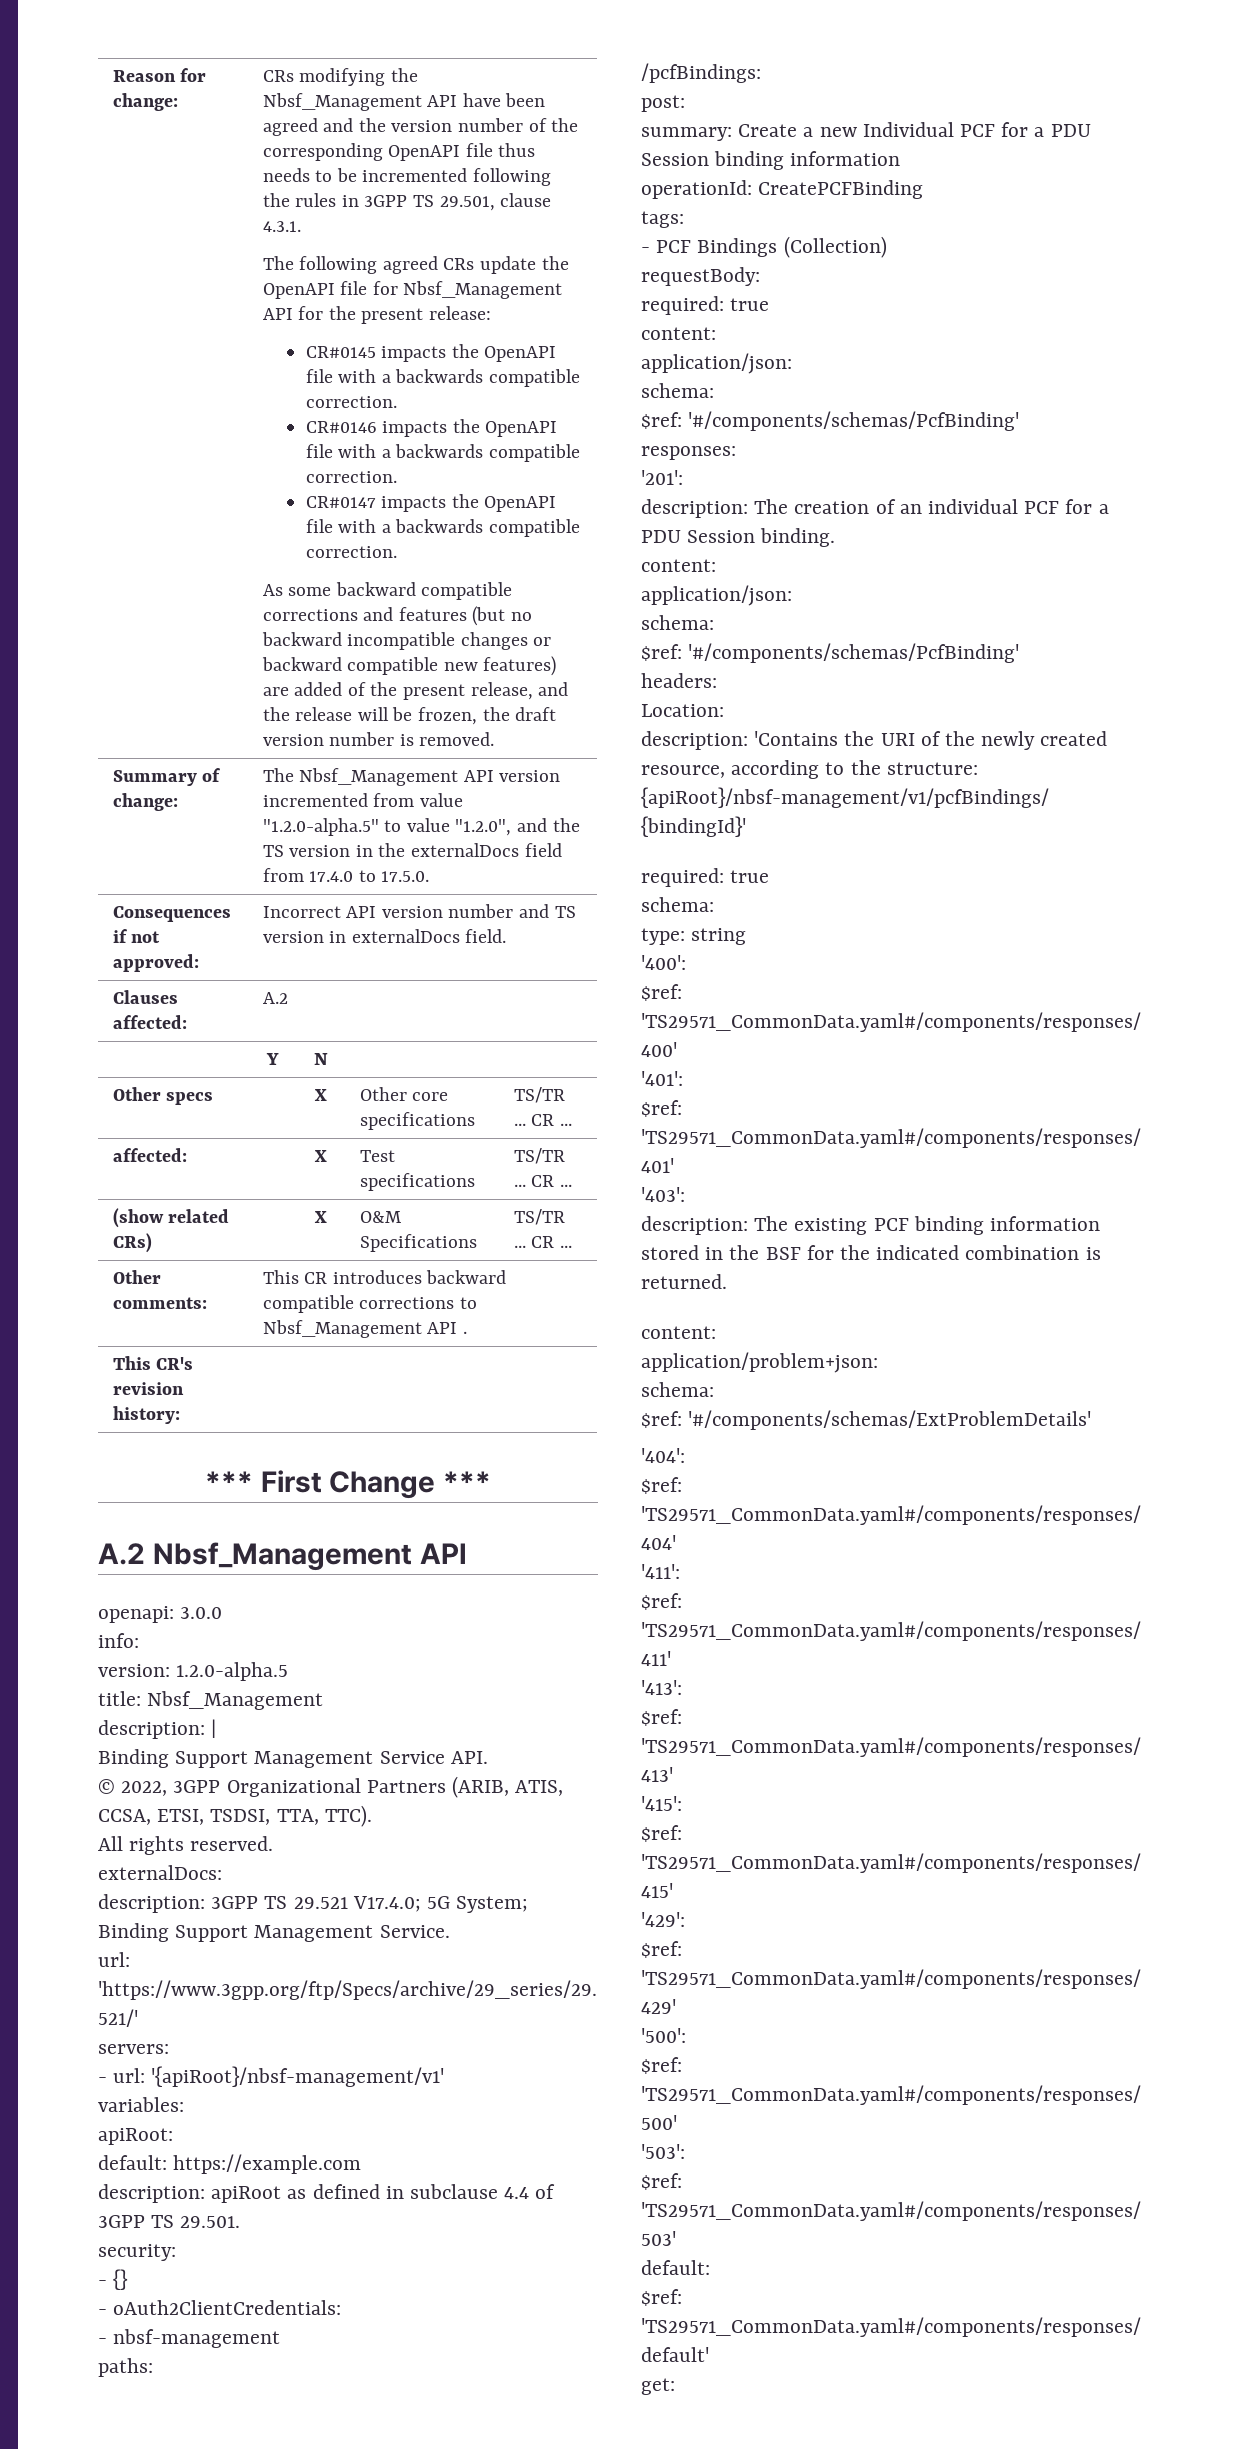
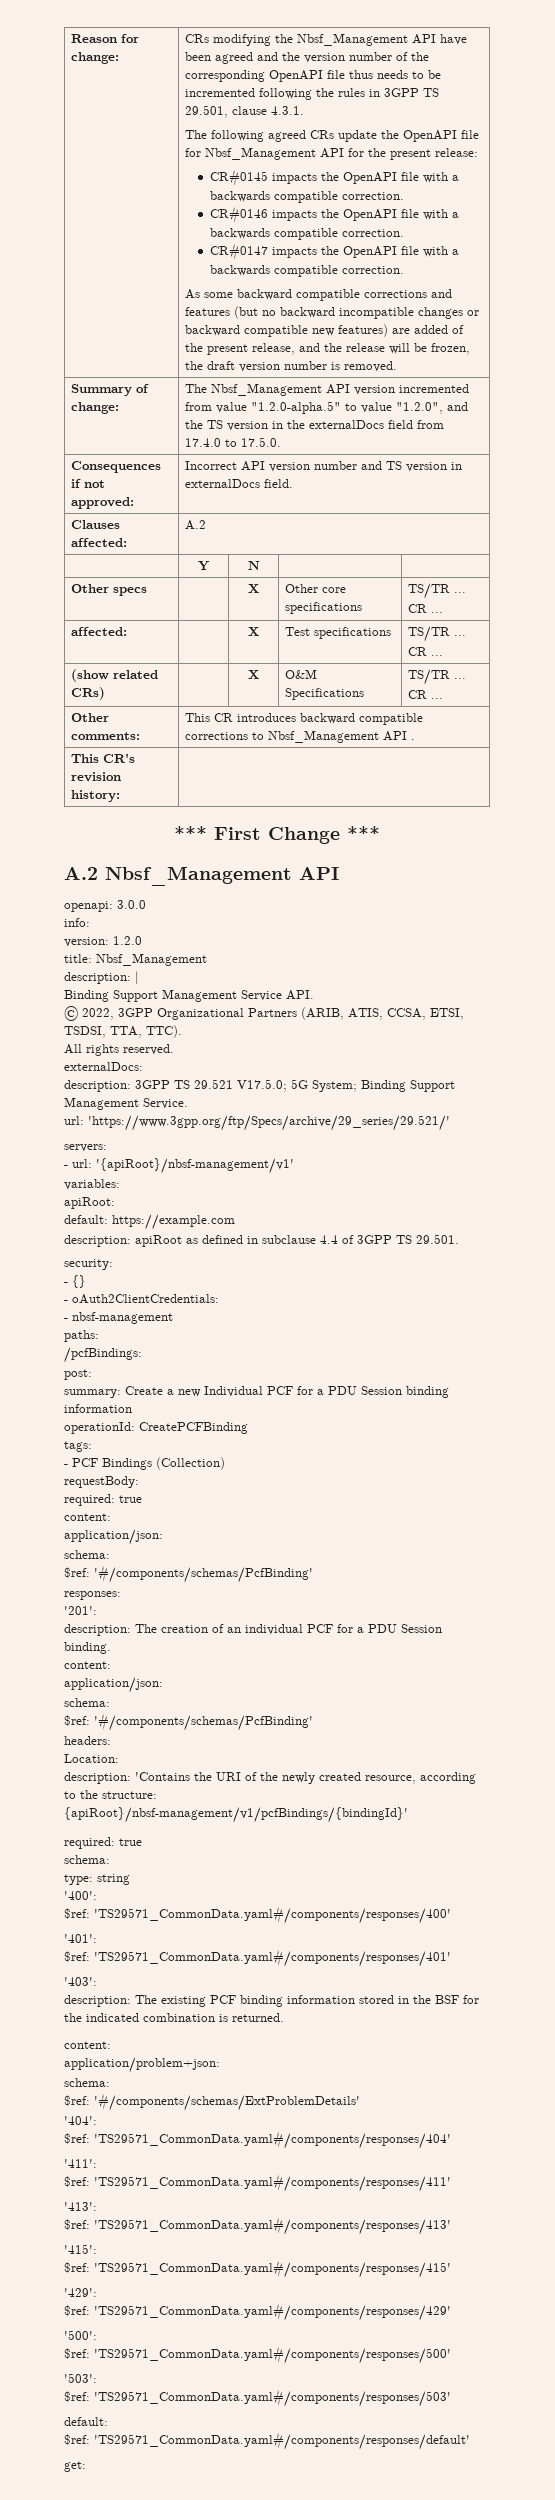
[176,1662,289,1681] 1.2.0-alpha.5 -> [113,936,142,945] 1.2.0
[352,1896,421,1912] V17.4.0; -> [237,1079,287,1092] V17.5.0;

